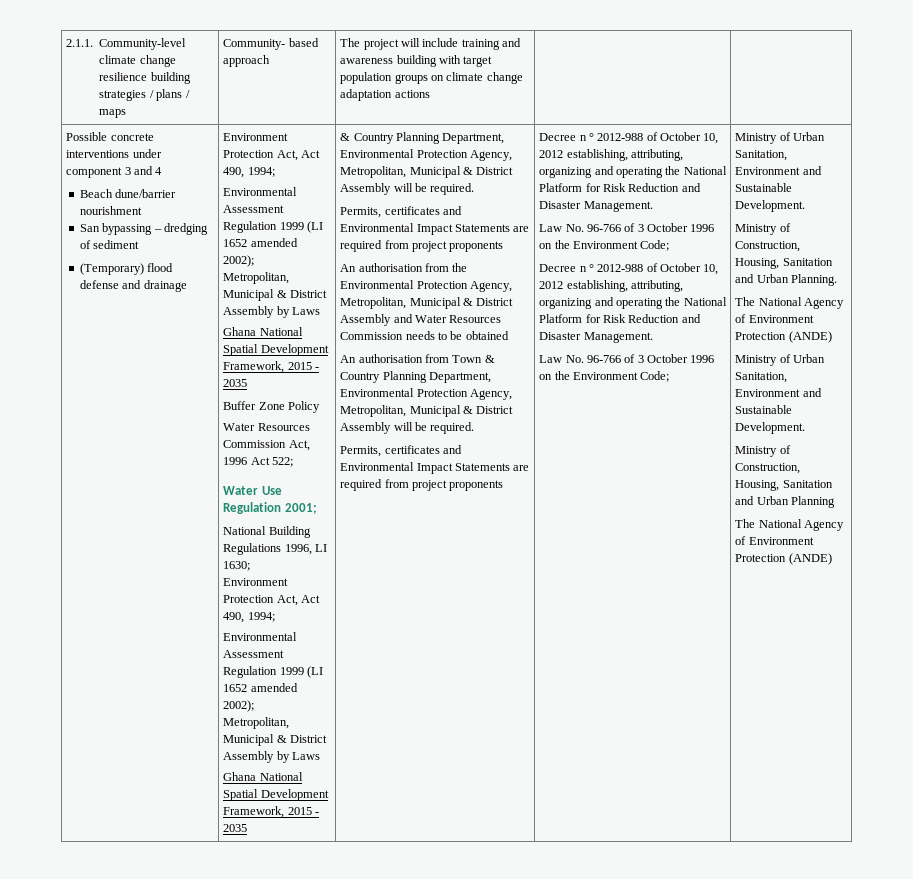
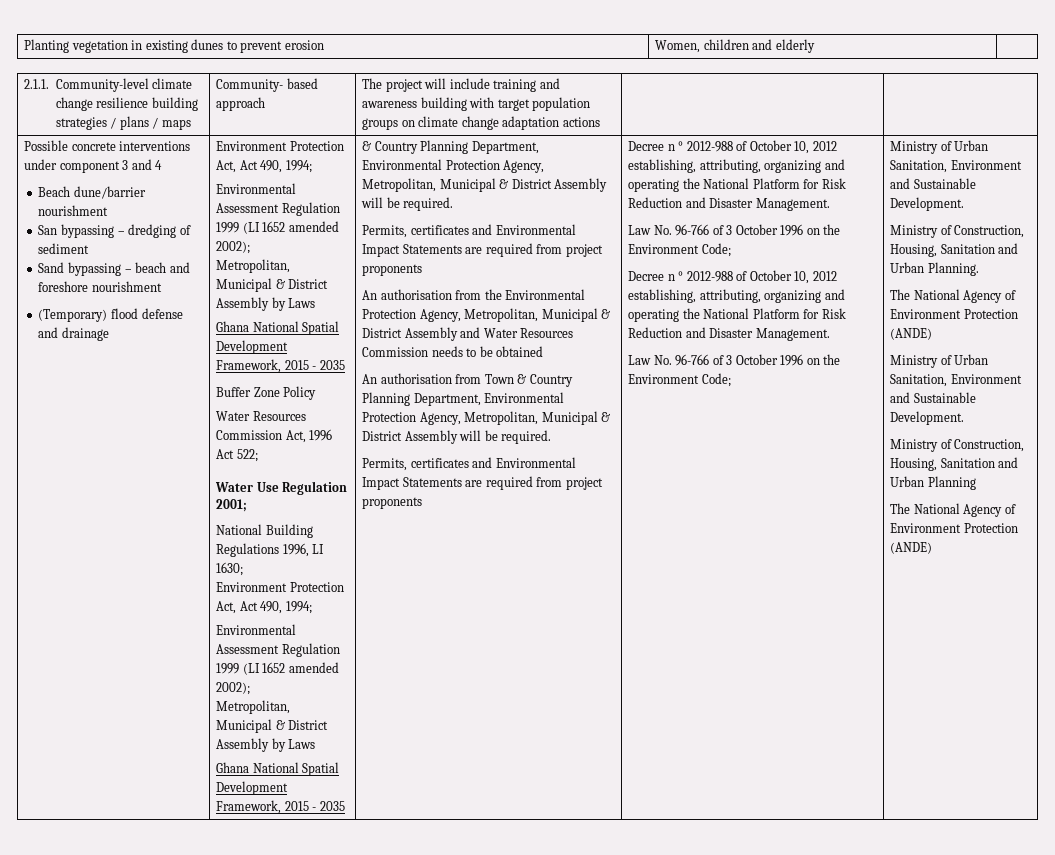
(66, 43) none -> [24,39,324,53] [655,39,815,53] Planting vegetation in existing dunes to prevent erosion | Women, children and elderly | //
(140, 244) none -> [38,262,190,276] [38,281,162,292] // Sand bypassing – beach and foreshore nourishment

